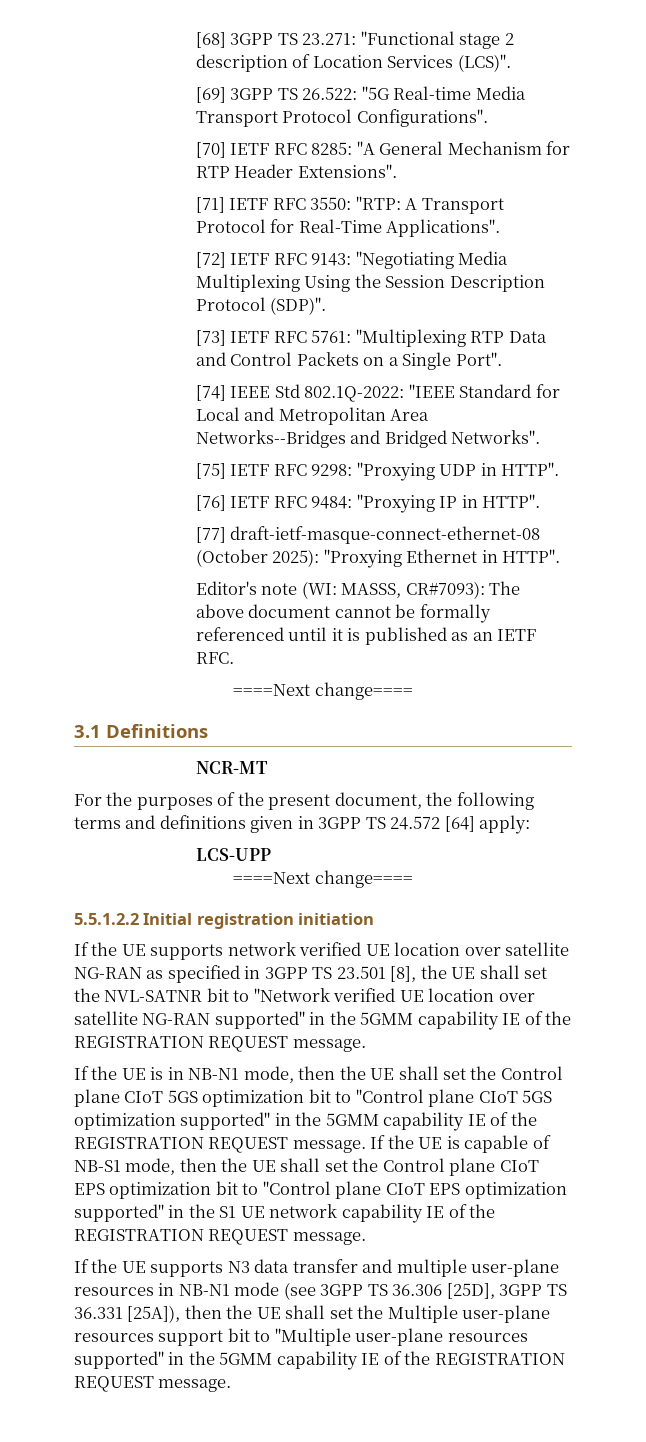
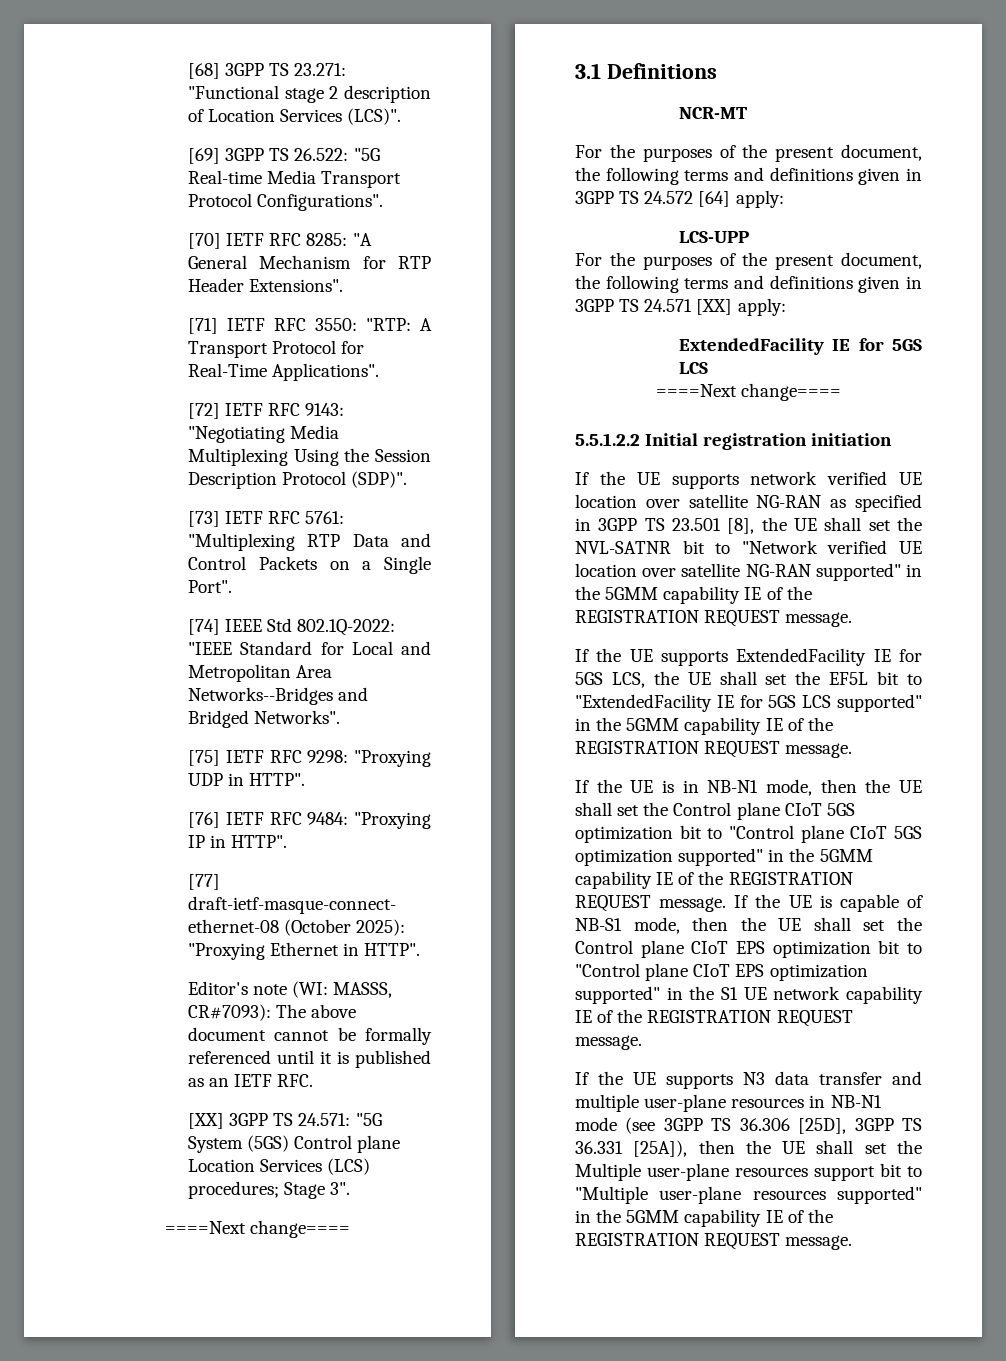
(234, 658) none -> [188,1113,382,1129] [188,1135,401,1153] [188,1158,371,1175] [188,1181,351,1199] // [XX] 3GPP TS 24.571: "5G System (5GS) Control plane Location Services (LCS) procedures; Stage 3".
(271, 854) none -> [575,252,922,270] [575,275,923,293] [575,298,786,316] [679,338,922,355] [679,362,709,374] // For the purposes of the present document, the following terms and definitions given in 3GPP TS 24.571 [XX] apply: // ExtendedFacility IE for 5GS LCS
(366, 1045) none -> [575,648,922,666] [575,671,922,688] [575,694,922,712] [575,717,833,735] [575,741,853,758] // If the UE supports ExtendedFacility IE for 5GS LCS, the UE shall set the EF5L bit to "ExtendedFacility IE for 5GS LCS supported" in the 5GMM capability IE of the REGISTRATION REQUEST message.

